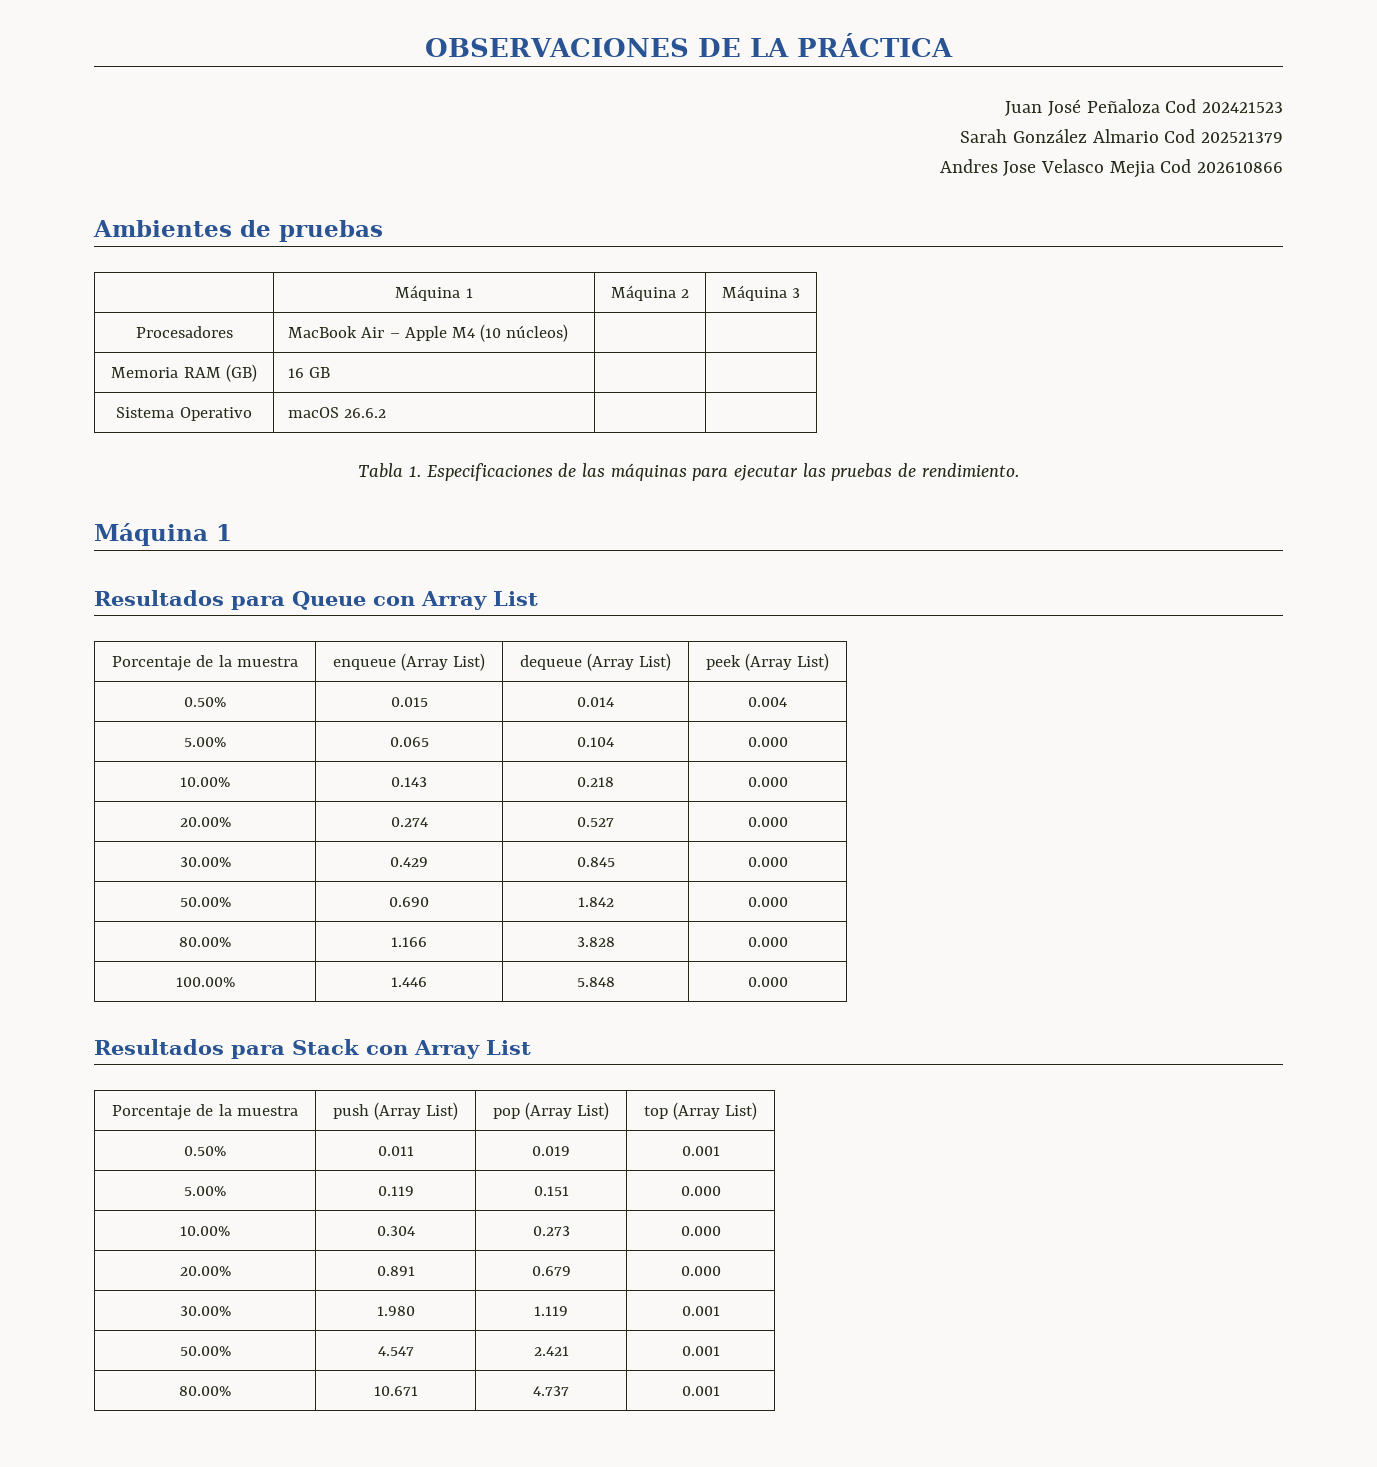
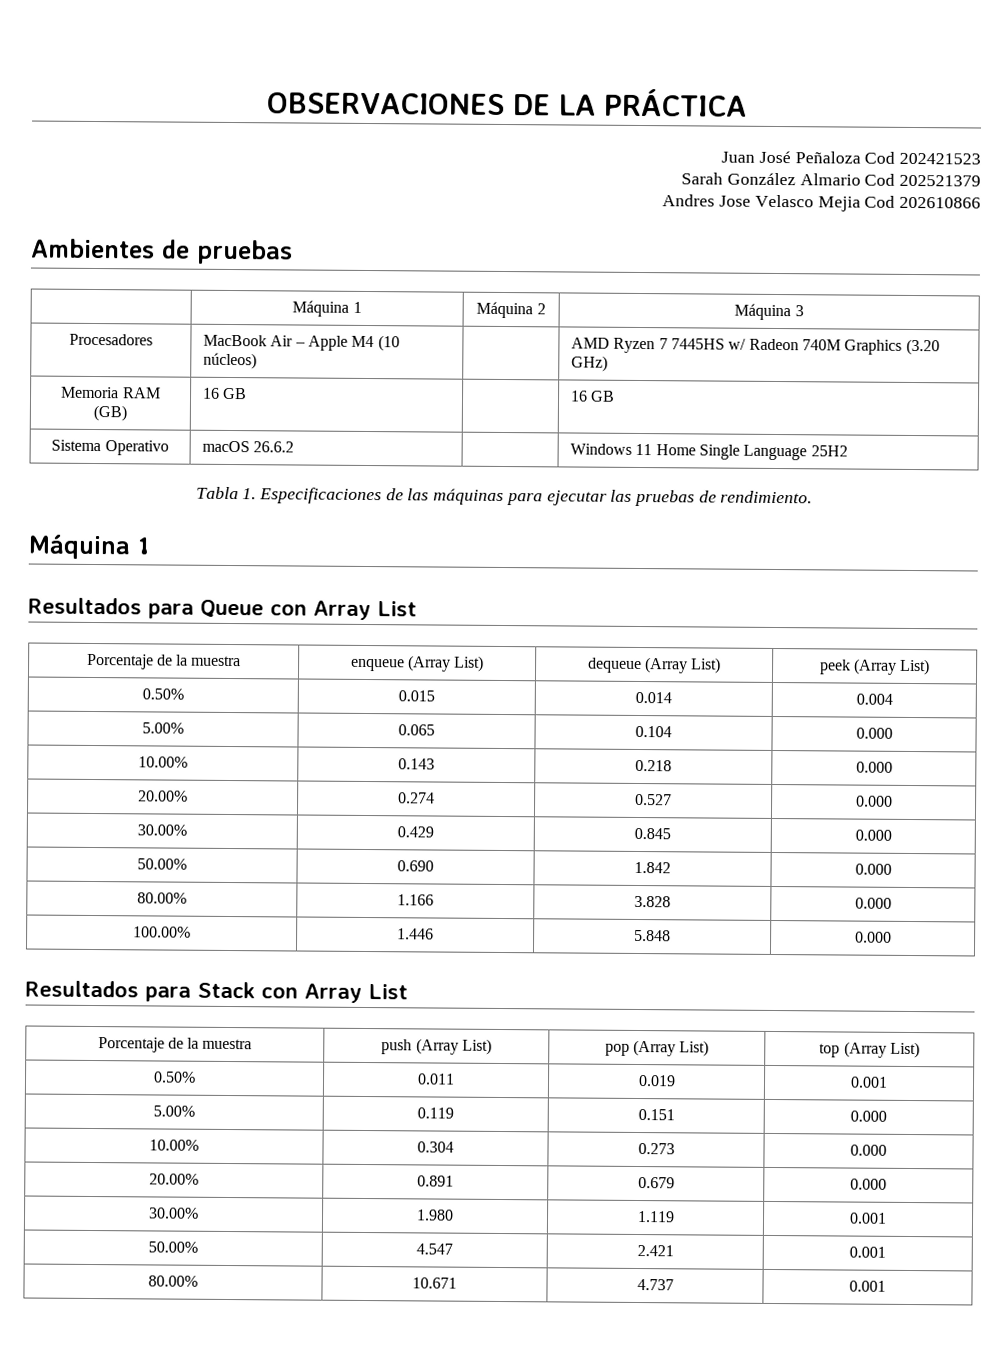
(569, 333) none -> [570,337,940,356] [570,355,608,372] AMD Ryzen 7 7445HS w/ Radeon 740M Graphics (3.20 GHz)
(331, 372) none -> [569,390,616,402] 16 GB
(387, 413) none -> [569,443,848,461] Windows 11 Home Single Language 25H2

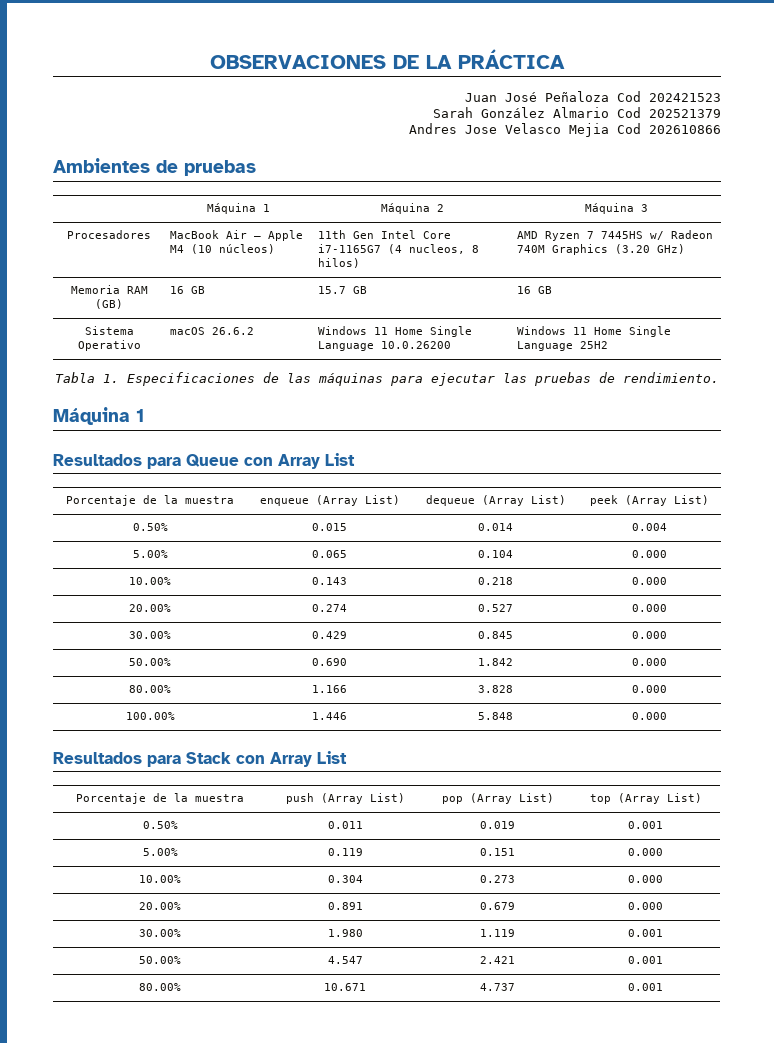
(257, 361) none -> [318,230,452,239] [318,244,480,254] [318,258,361,268] 11th Gen Intel Core i7-1165G7 (4 nucleos, 8 hilos)
(248, 393) none -> [318,286,368,294] 15.7 GB
(295, 447) none -> [318,326,473,337] [318,341,452,351] Windows 11 Home Single Language 10.0.26200

